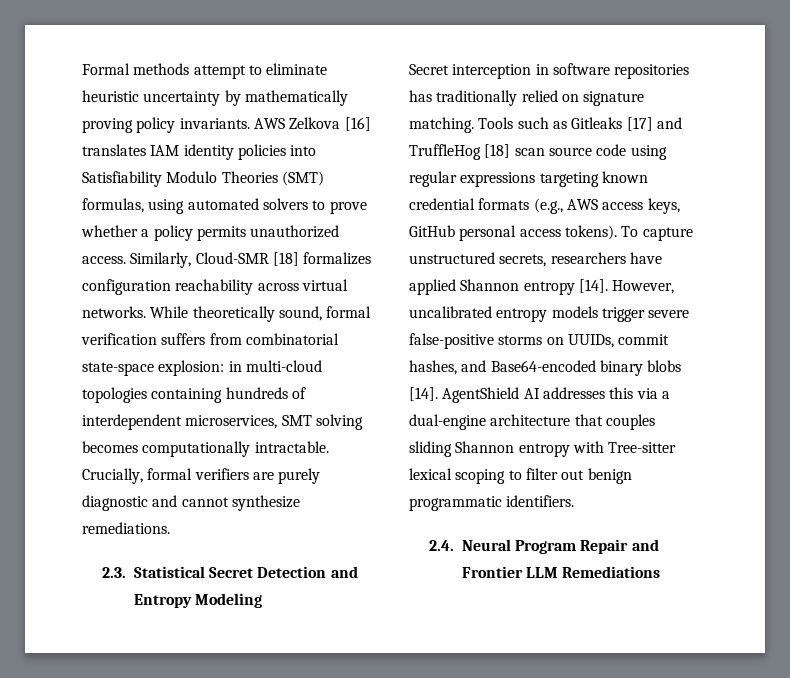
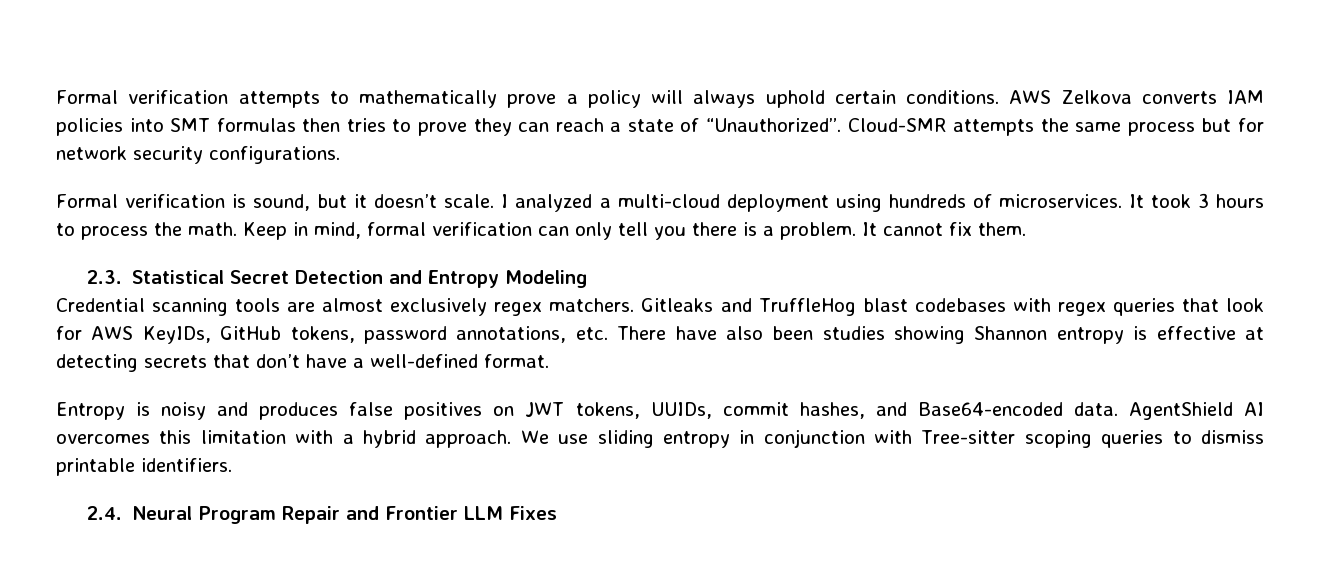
[82,63,328,79] [82,90,348,106] [82,117,371,133] [82,144,317,160] [82,171,324,187] [82,198,367,214] [81,225,340,241] [82,252,372,268] [82,279,348,295] [82,306,372,322] [81,333,339,345] [82,360,322,376] [82,387,306,403] [82,414,363,430] [82,441,329,457] [82,468,321,484] [82,495,300,511] [82,522,170,534] Formal methods attempt to eliminate heuristic uncertainty by mathematically proving policy invariants. AWS Zelkova [16] translates IAM identity policies into Satisfiability Modulo Theories (SMT) formulas, using automated solvers to prove whether a policy permits unauthorized access. Similarly, Cloud-SMR [18] formalizes configuration reachability across virtual networks. While theoretically sound, formal verification suffers from combinatorial state-space explosion: in multi-cloud topologies containing hundreds of interdependent microservices, SMT solving becomes computationally intractable. Crucially, formal verifiers are purely diagnostic and cannot synthesize remediations. -> [56,90,1264,108] [56,118,1264,136] [56,146,340,164] [56,193,1264,212] [56,222,1026,240] Formal verification attempts to mathematically prove a policy will always uphold certain conditions. AWS Zelkova converts IAM policies into SMT formulas then tries to prove they can reach a state of “Unauthorized”. Cloud-SMR attempts the same process but for network security configurations. // Formal verification is sound, but it doesn’t scale. I analyzed a multi-cloud deployment using hundreds of microservices. It took 3 hours to process the math. Keep in mind, formal verification can only tell you there is a problem. It cannot fix them.
[409,63,690,79] [409,90,645,106] [409,117,682,133] [409,144,667,160] [409,171,648,187] [409,198,680,214] [409,225,693,241] [409,252,662,267] [409,279,675,295] [409,306,690,322] [409,333,564,349] Secret interception in software repositories has traditionally relied on signature matching. Tools such as Gitleaks [17] and TruffleHog [18] scan source code using regular expressions targeting known credential formats (e.g., AWS access keys, GitHub personal access tokens). To capture unstructured secrets, researchers have applied Shannon entropy [14]. However, uncalibrated entropy models trigger severe false-positive storms on -> [56,298,1264,316] [56,326,1264,344] [56,354,549,372] [56,402,640,420] Credential scanning tools are almost exclusively regex matchers. Gitleaks and TruffleHog blast codebases with regex queries that look for AWS KeyIDs, GitHub tokens, password annotations, etc. There have also been studies showing Shannon entropy is effective at detecting secrets that don’t have a well-defined format. // Entropy is noisy and produces false positives on JWT tokens,
[599,360,682,376] [409,387,670,403] [409,414,655,430] [409,441,677,457] [409,468,632,484] [409,496,502,511] binary blobs [14]. AgentShield AI addresses this via a dual-engine architecture that couples sliding Shannon entropy with Tree-sitter lexical scoping to filter out benign programmatic -> [1073,402,1264,420] [56,429,1264,448] [56,458,135,476] data. AgentShield AI overcomes this limitation with a hybrid approach. We use sliding entropy in conjunction with Tree-sitter scoping queries to dismiss printable
[562,566,661,578] Remediations -> [508,506,557,520] Fixes

